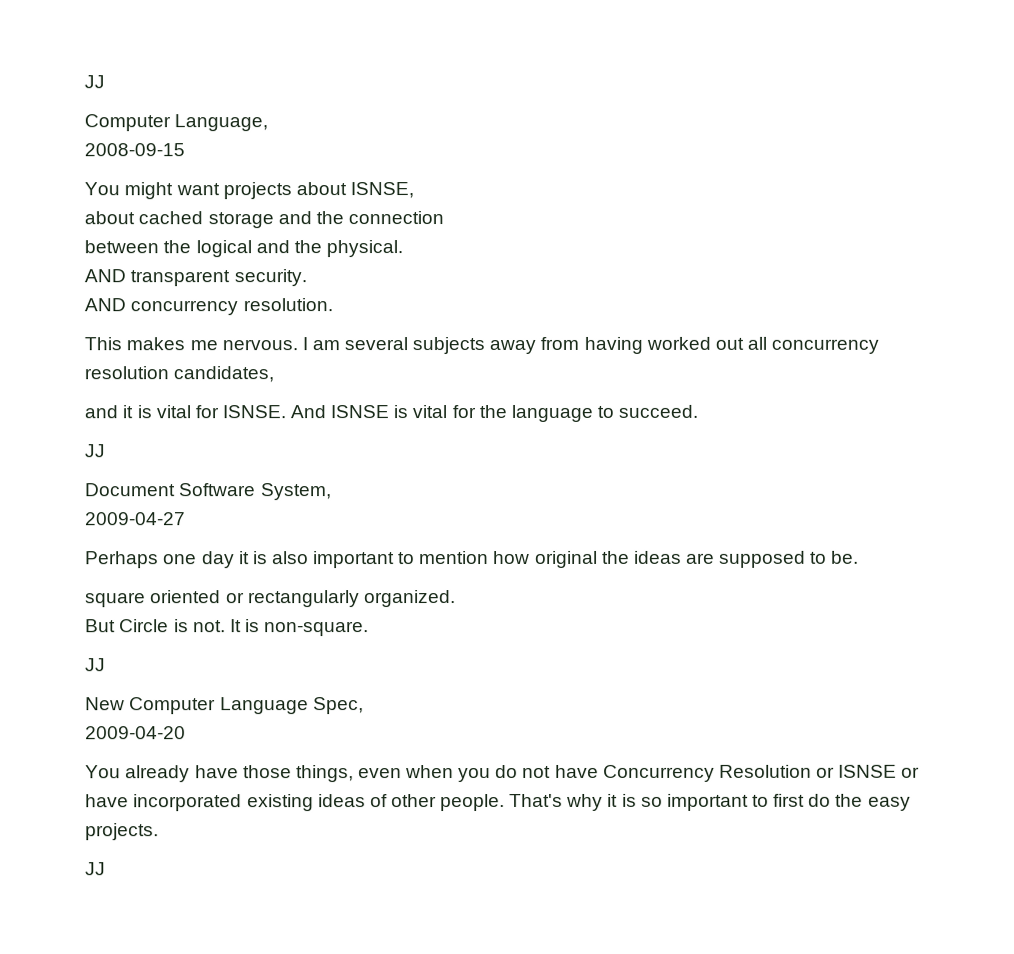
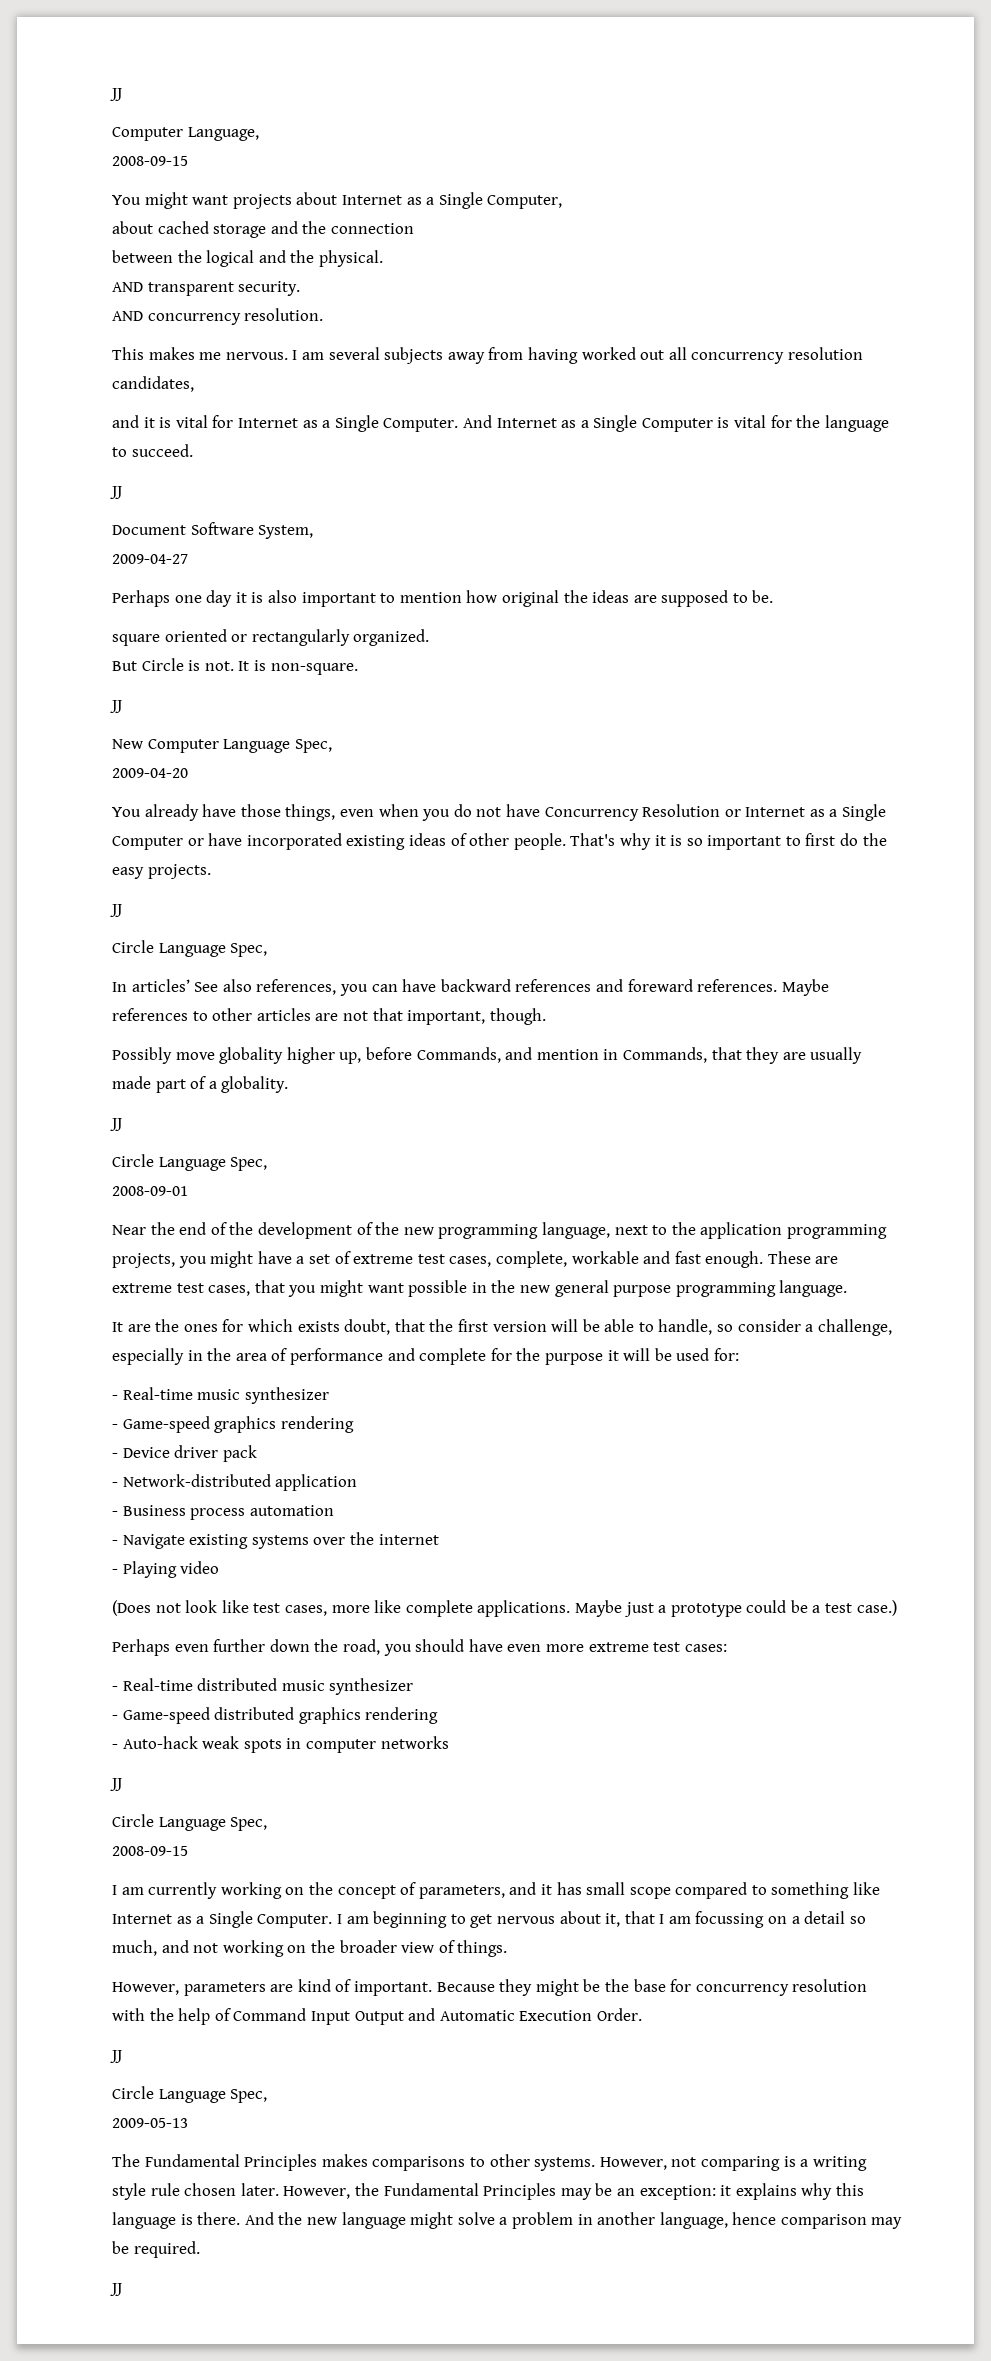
[349,182,414,199] ISNSE, -> [341,192,563,209] Internet as a Single Computer,
[221,405,390,419] ISNSE. And ISNSE -> [237,415,713,432] Internet as a Single Computer. And Internet as a Single Computer
[838,764,898,778] ISNSE -> [745,804,887,821] [112,836,184,850] Internet as a Single Computer
(107, 869) none -> [112,940,268,957] [112,979,829,996] [112,1008,546,1025] [112,1047,863,1064] [112,1076,289,1093] [110,1118,123,1131] [112,1154,268,1171] [112,1186,189,1196] [112,1222,887,1239] [112,1251,839,1268] [112,1280,848,1297] [112,1319,892,1336] [112,1348,739,1365] [112,1387,329,1404] [112,1416,354,1433] [112,1445,257,1462] [112,1474,358,1491] [112,1505,334,1520] [112,1532,439,1549] [112,1561,220,1578] [112,1600,897,1617] [112,1639,727,1656] [112,1678,414,1695] [112,1707,439,1724] [112,1736,449,1753] [110,1778,123,1791] [112,1814,268,1831] [112,1846,189,1856] [112,1882,881,1899] [112,1911,866,1928] [112,1940,508,1957] [112,1979,868,1996] [112,2008,642,2025] [110,2050,123,2063] [112,2086,268,2103] [112,2118,189,2128] [112,2154,867,2171] [112,2183,864,2200] [112,2212,903,2229] [112,2241,200,2258] [110,2283,123,2296] // Circle Language Spec, // In articles’ See also references, you can have backward references and foreward references. Maybe references to other articles are not that important, though. // Possibly move globality higher up, before Commands, and mention in Commands, that they are usually made part of a globality. // JJ // Circle Language Spec, // 2008-09-01 // Near the end of the development of the new programming language, next to the application programming projects, you might have a set of extreme test cases, complete, workable and fast enough. These are extreme test cases, that you might want possible in the new general purpose programming language. // It are the ones for which exists doubt, that the first version will be able to handle, so consider a challenge, especially in the area of performance and complete for the purpose it will be used for: // - Real-time music synthesizer // - Game-speed graphics rendering // - Device driver pack // - Network-distributed application // - Business process automation // - Navigate existing systems over the internet // - Playing video // (Does not look like test cases, more like complete applications. Maybe just a prototype could be a test case.) // Perhaps even further down the road, you should have even more extreme test cases: // - Real-time distributed music synthesizer // - Game-speed distributed graphics rendering // - Auto-hack weak spots in computer networks // JJ // Circle Language Spec, // 2008-09-15 // I am currently working on the concept of parameters, and it has small scope compared to something like Internet as a Single Computer. I am beginning to get nervous about it, that I am focussing on a detail so much, and not working on the broader view of things. // However, parameters are kind of important. Because they might be the base for concurrency resolution with the help of Command Input Output and Automatic Execution Order. // JJ // Circle Language Spec, // 2009-05-13 // The Fundamental Principles makes comparisons to other systems. However, not comparing is a writing style rule chosen later. However, the Fundamental Principles may be an exception: it explains why this language is there. And the new language might solve a problem in another language, hence comparison may be required. // JJ

